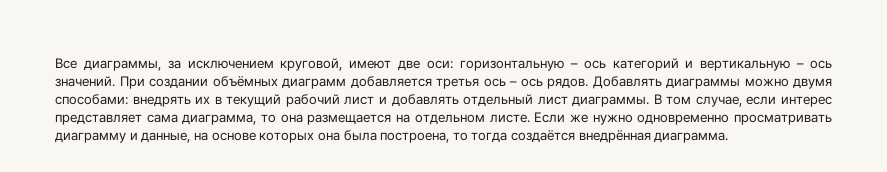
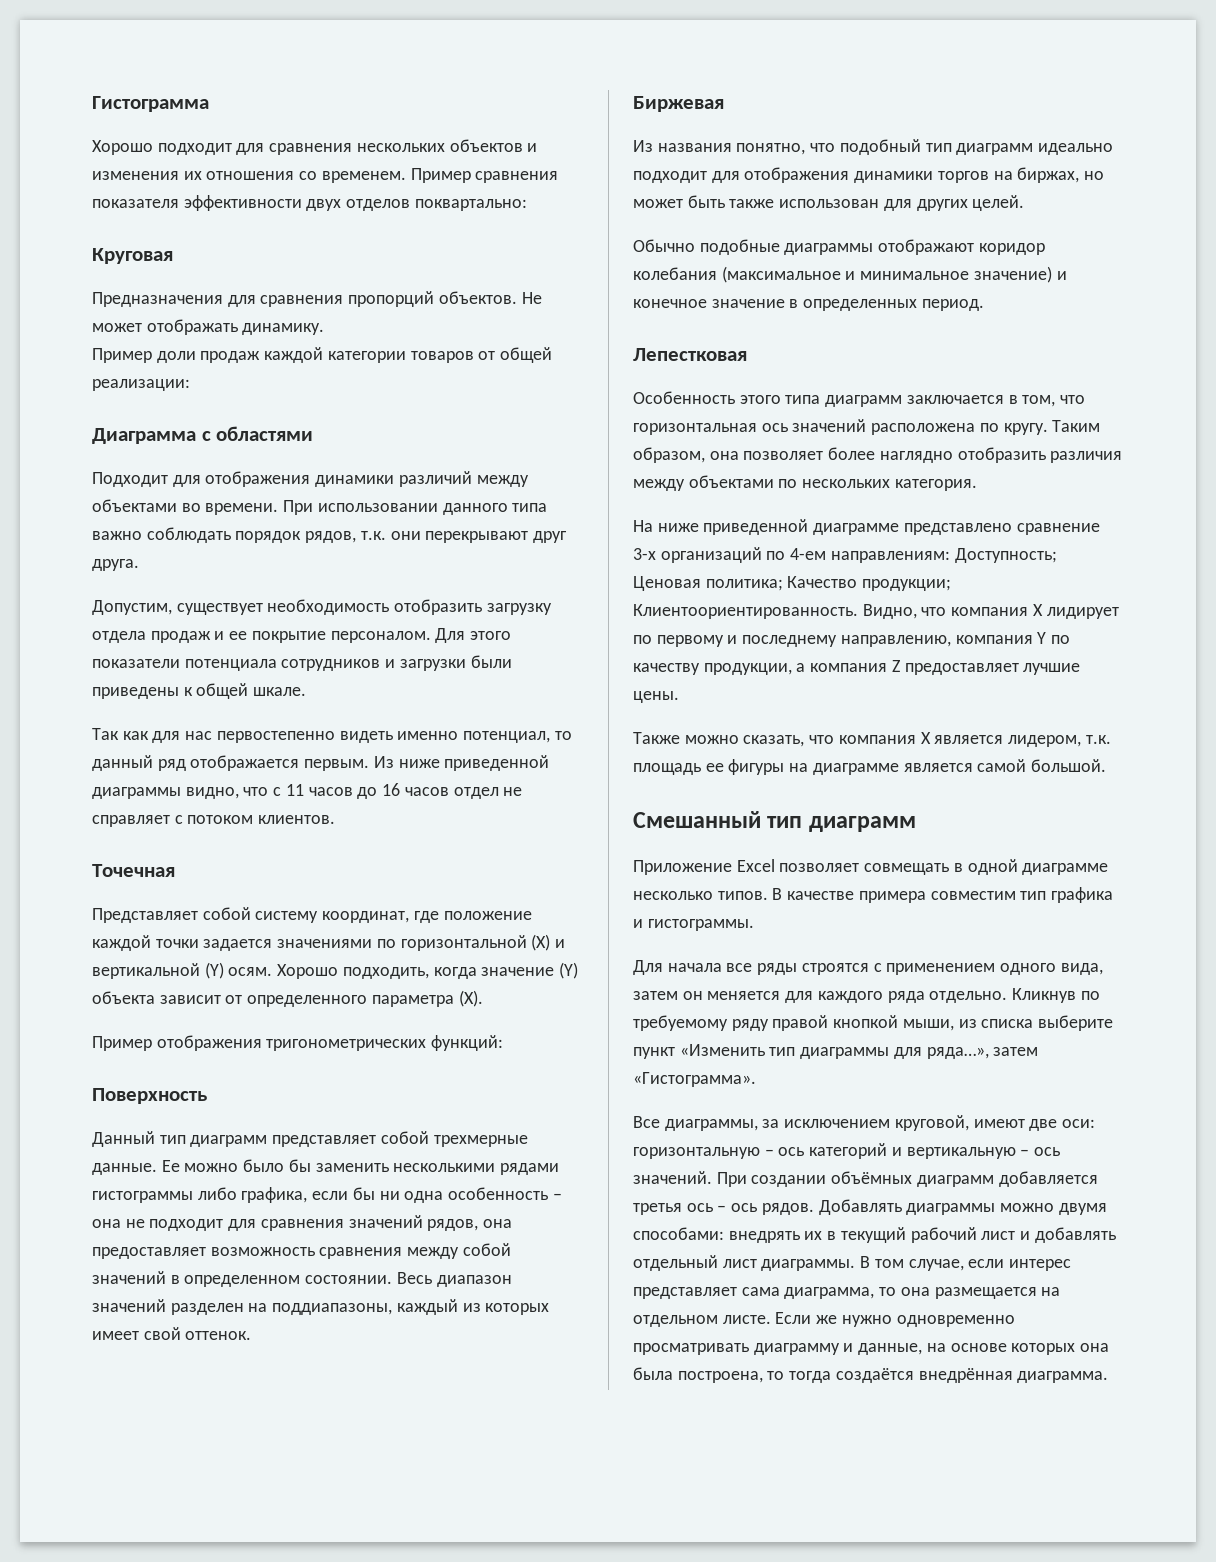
(55, 63) none -> [92,96,209,112] [92,139,538,155] [92,168,559,183] [92,195,527,211] [92,248,173,264] [92,291,542,307] [92,319,325,335] [92,347,553,363] [92,379,190,391] [92,426,314,444] [92,471,529,487] [92,499,548,515] [92,527,568,543] [92,559,139,571] [92,599,552,615] [92,628,512,643] [92,655,512,671] [92,683,307,699] [92,728,572,743] [92,755,550,771] [92,783,523,799] [92,815,336,827] [92,864,175,877] [92,907,532,923] [92,934,566,951] [92,962,579,979] [92,990,483,1007] [92,1035,504,1051] [92,1088,207,1104] [92,1131,528,1147] [92,1159,560,1175] [92,1187,562,1203] [92,1215,513,1231] [92,1243,511,1259] [92,1271,512,1287] [92,1299,550,1315] [92,1327,252,1340] [633,96,724,112] [633,139,1114,155] [633,167,1105,183] [633,195,1025,211] [633,239,1045,255] [633,266,1067,283] [633,299,984,311] [633,348,747,361] [633,391,1086,407] [633,419,1101,435] [633,447,1123,463] [633,475,977,491] [633,519,1100,535] [633,547,1057,563] [633,576,952,591] [633,604,1119,619] [633,632,1071,647] [633,660,1081,675] [633,691,679,703] [633,732,1111,747] [633,759,1107,775] [633,811,916,832] [633,859,1109,875] [633,887,1114,903] [633,919,754,931] [633,960,1103,975] [633,988,1100,1003] [633,1015,1114,1031] [633,1044,1039,1059] [633,1072,756,1087] Гистограмма // Хорошо подходит для сравнения нескольких объектов и изменения их отношения со временем. Пример сравнения показателя эффективности двух отделов поквартально: // Круговая // Предназначения для сравнения пропорций объектов. Не может отображать динамику. // Пример доли продаж каждой категории товаров от общей реализации: // Диаграмма с областями // Подходит для отображения динамики различий между объектами во времени. При использовании данного типа важно соблюдать порядок рядов, т.к. они перекрывают друг друга. // Допустим, существует необходимость отобразить загрузку отдела продаж и ее покрытие персоналом. Для этого показатели потенциала сотрудников и загрузки были приведены к общей шкале. // Так как для нас первостепенно видеть именно потенциал, то данный ряд отображается первым. Из ниже приведенной диаграммы видно, что с 11 часов до 16 часов отдел не справляет с потоком клиентов. // Точечная // Представляет собой систему координат, где положение каждой точки задается значениями по горизонтальной (X) и вертикальной (Y) осям. Хорошо подходить, когда значение (Y) объекта зависит от определенного параметра (X). // Пример отображения тригонометрических функций: // Поверхность // Данный тип диаграмм представляет собой трехмерные данные. Ее можно было бы заменить несколькими рядами гистограммы либо графика, если бы ни одна особенность – она не подходит для сравнения значений рядов, она предоставляет возможность сравнения между собой значений в определенном состоянии. Весь диапазон значений разделен на поддиапазоны, каждый из которых имеет свой оттенок. // Биржевая // Из названия понятно, что подобный тип диаграмм идеально подходит для отображения динамики торгов на биржах, но может быть также использован для других целей. // Обычно подобные диаграммы отображают коридор колебания (максимальное и минимальное значение) и конечное значение в определенных период. // Лепестковая // Особенность этого типа диаграмм заключается в том, что горизонтальная ось значений расположена по кругу. Таким образом, она позволяет более наглядно отобразить различия между объектами по нескольких категория. // На ниже приведенной диаграмме представлено сравнение 3-х организаций по 4-ем направлениям: Доступность; Ценовая политика; Качество продукции; Клиентоориентированность. Видно, что компания X лидирует по первому и последнему направлению, компания Y по качеству продукции, а компания Z предоставляет лучшие цены. // Также можно сказать, что компания Х является лидером, т.к. площадь ее фигуры на диаграмме является самой большой. // Смешанный тип диаграмм // Приложение Excel позволяет совмещать в одной диаграмме несколько типов. В качестве примера совместим тип графика и гистограммы. // Для начала все ряды строятся с применением одного вида, затем он меняется для каждого ряда отдельно. Кликнув по требуемому ряду правой кнопкой мыши, из списка выберите пункт «Изменить тип диаграммы для ряда…», затем «Гистограмма». //

